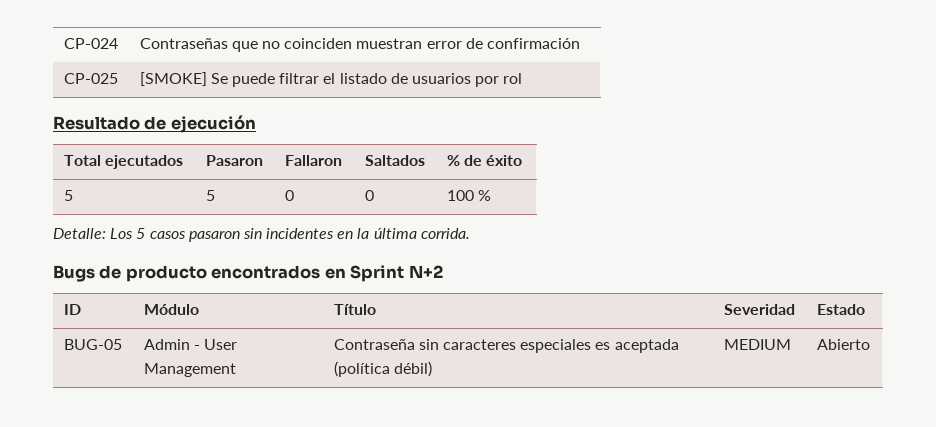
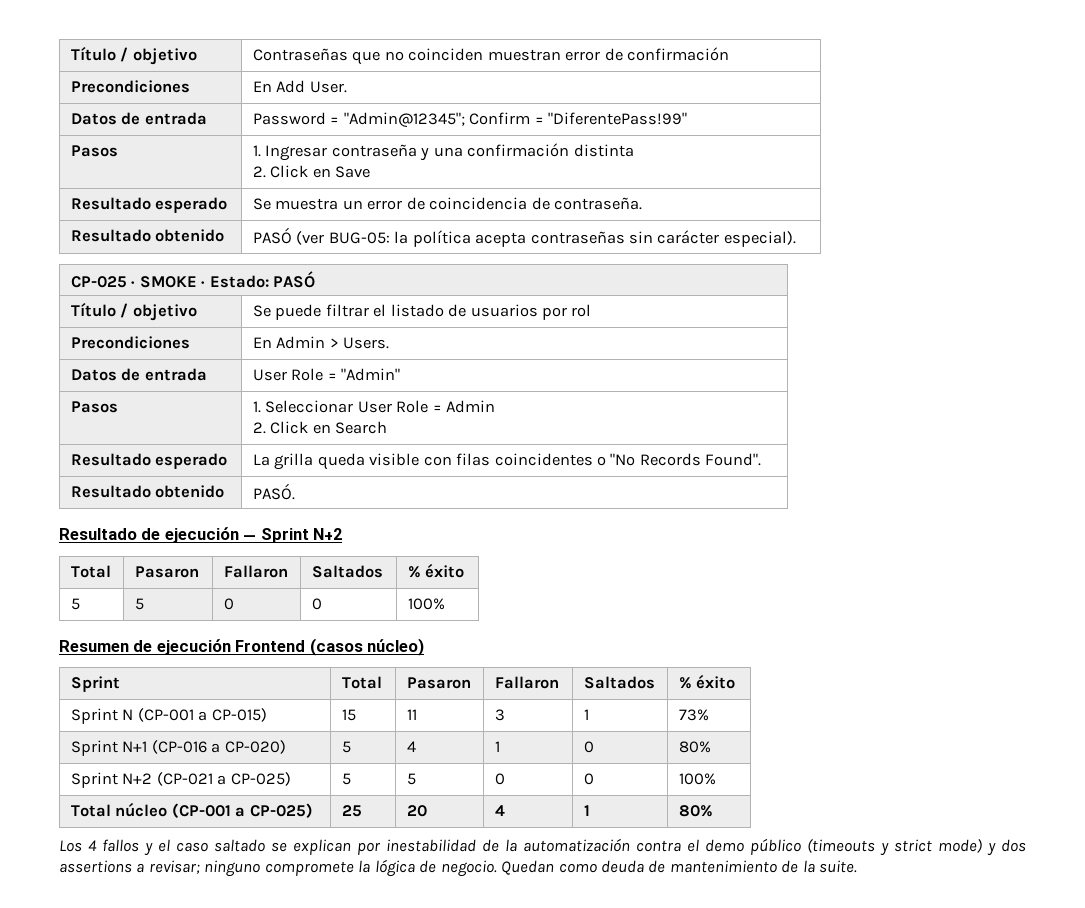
[63,38,118,49] CP-024 -> [70,46,197,65] Título / objetivo
[63,73,118,84] [139,72,207,86] CP-025 | [SMOKE] -> [70,80,190,93] [252,80,347,93] [70,112,207,125] [252,112,688,127] [70,145,118,157] [252,143,634,161] [252,165,371,178] [70,197,228,213] [252,197,642,210] [70,229,225,242] [252,227,796,247] [70,271,316,288] [70,302,197,321] Precondiciones | En Add User. // Datos de entrada | Password = "Admin@12345"; Confirm = "DiferentePass!99" // Pasos | 1. Ingresar contraseña y una confirmación distinta // 2. Click en Save // Resultado esperado | Se muestra un error de coincidencia de contraseña. // Resultado obtenido | PASÓ (ver BUG-05: la política acepta contraseñas sin carácter especial). // CP-025 · SMOKE · Estado: PASÓ // Título / objetivo |
(523, 78) none -> [70,336,190,349] [252,336,390,349] [70,368,207,381] [252,368,401,381] [70,401,118,413] [252,400,496,413] [252,421,388,434] [70,453,228,469] [252,453,762,470] [70,485,225,498] [252,483,295,500] // Precondiciones | En Admin > Users. // Datos de entrada | User Role = "Admin" // Pasos | 1. Seleccionar User Role = Admin // 2. Click en Search // Resultado esperado | La grilla queda visible con filas coincidentes o "No Records Found". // Resultado obtenido | PASÓ.
[63,155,183,169] [205,155,263,166] [284,155,342,166] [364,155,425,166] [446,155,482,166] // Total ejecutados | Pasaron | Fallaron | Saltados | % de -> [243,528,343,543] [70,565,111,578] [134,566,199,578] [223,565,288,578] [311,565,383,578] [407,566,421,578] — Sprint N+2 // Total | Pasaron | Fallaron | Saltados | %
[446,190,491,201] [53,228,470,242] [53,265,443,282] [63,304,81,315] [143,304,199,315] [333,304,376,315] [723,304,795,315] [816,304,865,315] [63,339,122,350] [143,339,238,350] [143,363,236,377] [333,339,679,353] [333,361,432,377] [723,339,791,350] [816,339,870,350] 100 % // Detalle: Los 5 casos pasaron sin incidentes en la última corrida. // Bugs de producto encontrados en Sprint N+2 // ID | Módulo | Título | Severidad | Estado // BUG-05 | Admin - User Management | Contraseña sin caracteres especiales es aceptada (política débil) | MEDIUM | Abierto -> [407,598,445,610] [59,638,425,656] [70,676,120,692] [341,676,382,689] [406,677,471,689] [494,676,559,689] [583,676,655,689] [678,674,736,689] [70,708,267,724] [341,709,356,721] [406,709,417,720] [494,709,505,721] [583,709,589,720] [678,709,709,721] [70,740,286,756] [341,741,351,753] [406,741,416,752] [494,741,500,752] [583,741,594,753] [678,741,711,753] [70,772,291,788] [341,773,351,785] [406,773,416,785] [494,773,505,785] [583,773,594,785] [678,773,716,785] [70,802,313,818] [341,805,362,817] [406,805,427,817] [494,805,505,816] [583,805,590,816] [678,805,713,817] [59,838,1026,856] [59,859,858,877] 100% // Resumen de ejecución Frontend (casos núcleo) // Sprint | Total | Pasaron | Fallaron | Saltados | % éxito // Sprint N (CP-001 a CP-015) | 15 | 11 | 3 | 1 | 73% // Sprint N+1 (CP-016 a CP-020) | 5 | 4 | 1 | 0 | 80% // Sprint N+2 (CP-021 a CP-025) | 5 | 5 | 0 | 0 | 100% // Total núcleo (CP-001 a CP-025) | 25 | 20 | 4 | 1 | 80% // Los 4 fallos y el caso saltado se explican por inestabilidad de la automatización contra el demo público (timeouts y strict mode) y dos assertions a revisar; ninguno compromete la lógica de negocio. Quedan como deuda de mantenimiento de la suite.

